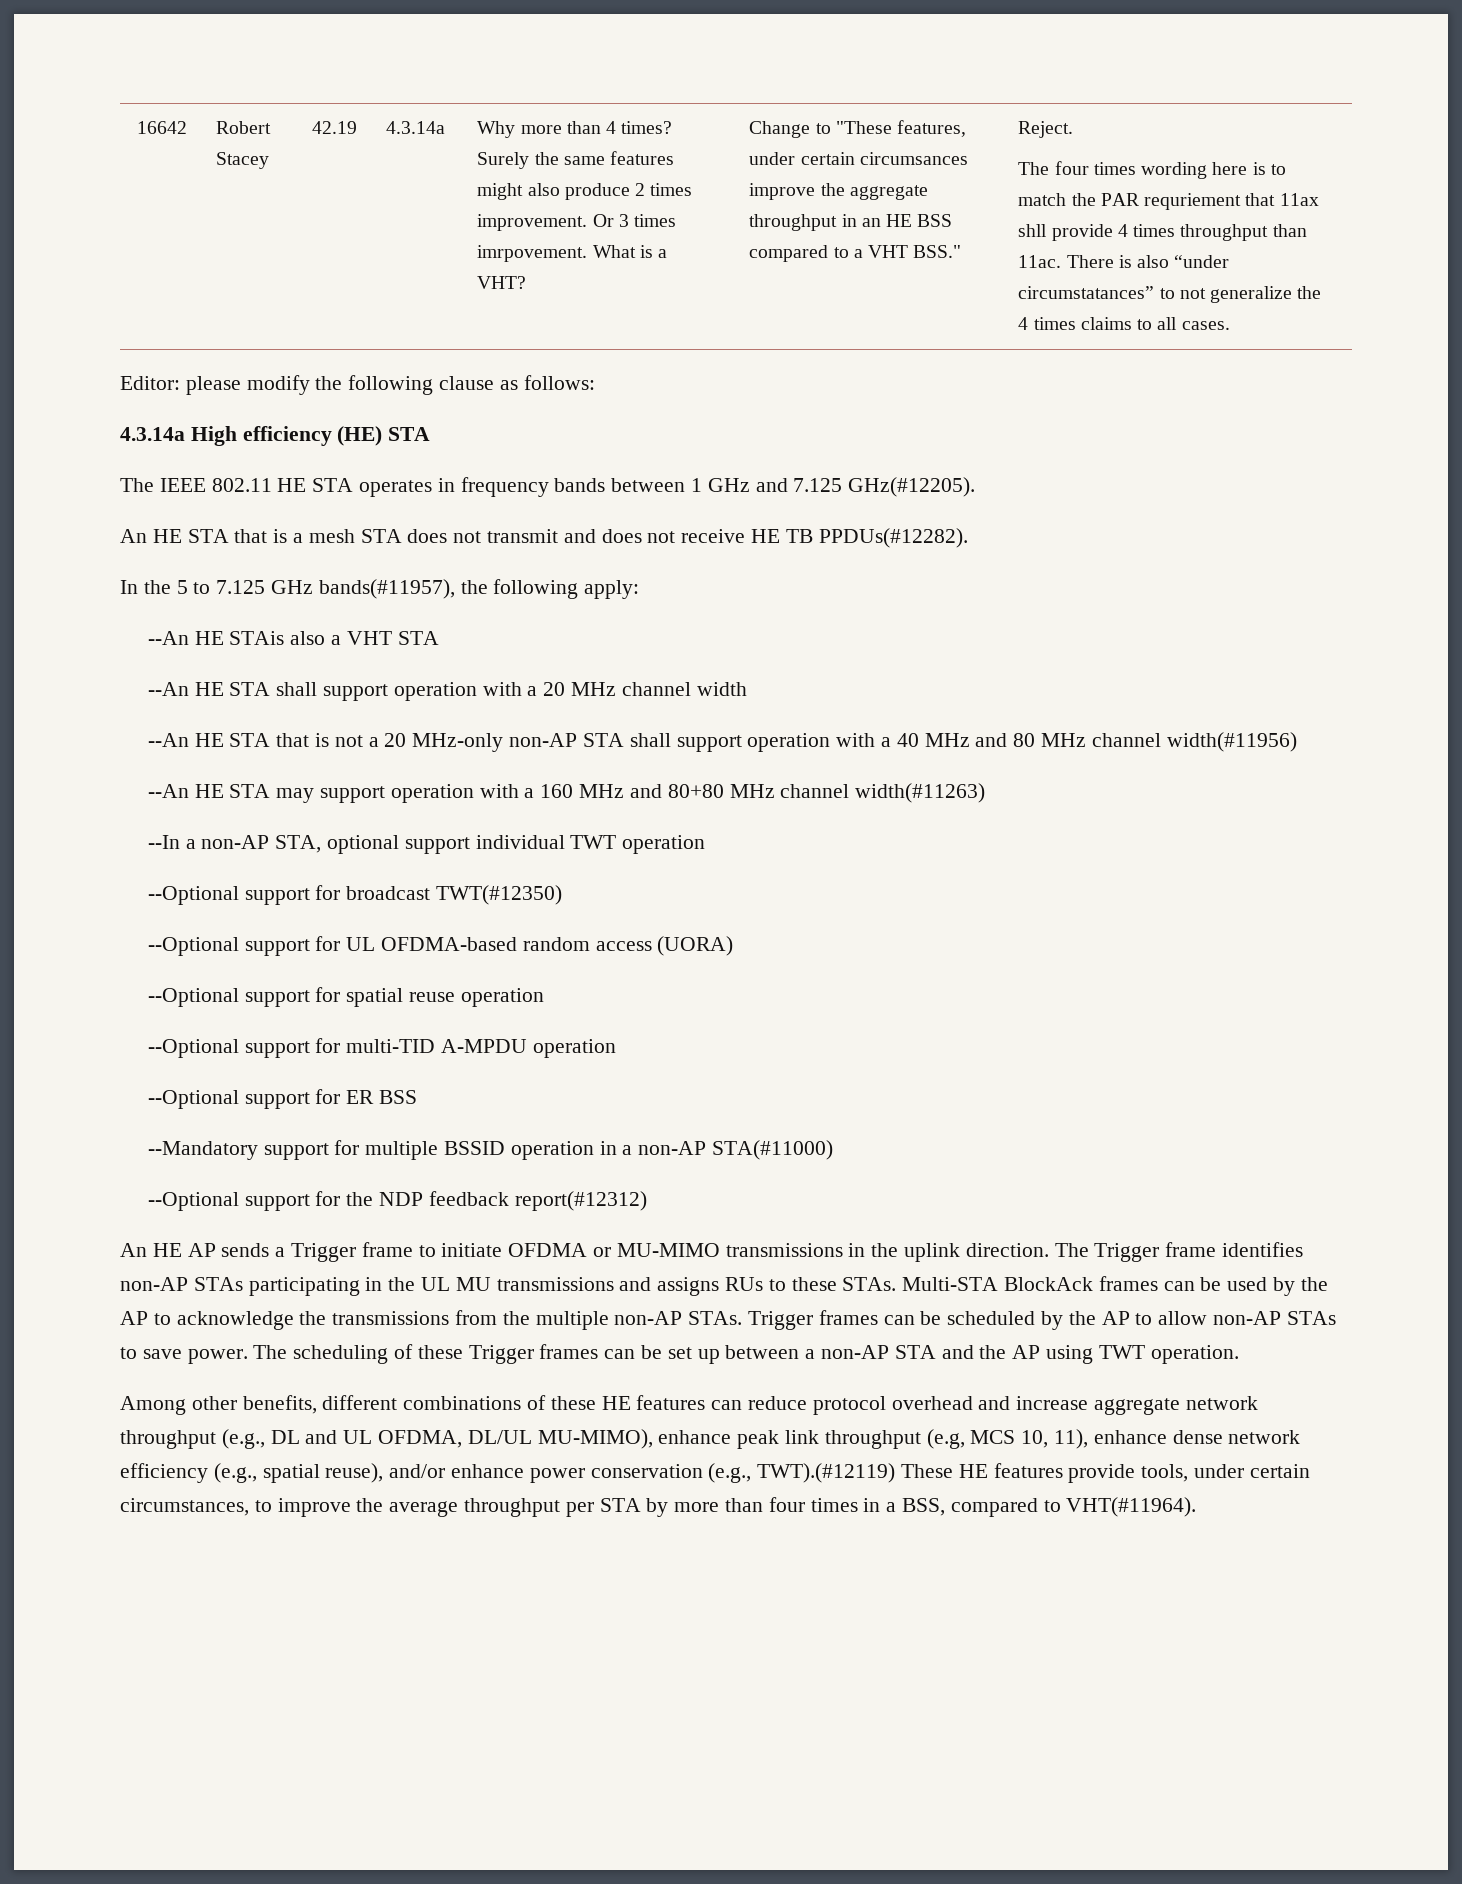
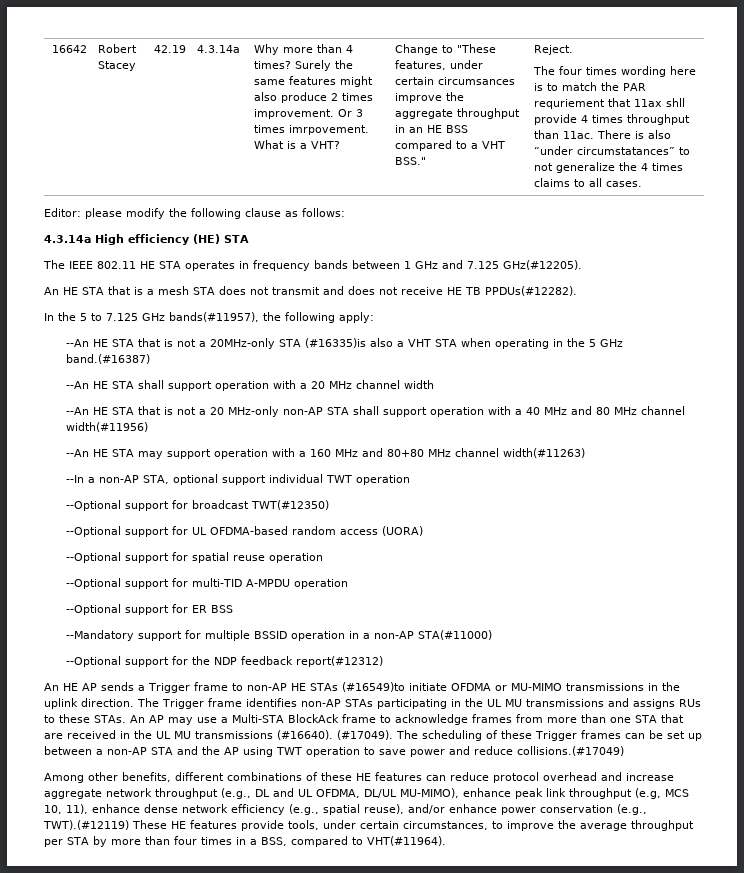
[229,631,439,645] STAis also a VHT STA -> [111,338,623,349] [65,354,150,364] STA that is not a 20MHz-only STA (#16335)is also a VHT STA when operating in the 5 GHz band.(#16387)
(436, 1251) none -> [246,682,405,692] non-AP HE STAs (#16549)to
[902,1276,1328,1296] [120,1310,1336,1330] [120,1347,248,1364] Multi-STA BlockAck frames can be used by the AP to acknowledge the transmissions from the multiple non-AP STAs. Trigger frames can be scheduled by the AP to allow non-AP STAs to save power. -> [130,714,684,725] [44,730,393,740] An AP may use a Multi-STA BlockAck frame to acknowledge frames from more than one STA that are received in the UL MU transmissions (#16640). (#17049).
[1150,1345,1239,1364] operation. -> [306,746,624,757] operation to save power and reduce collisions.(#17049)

